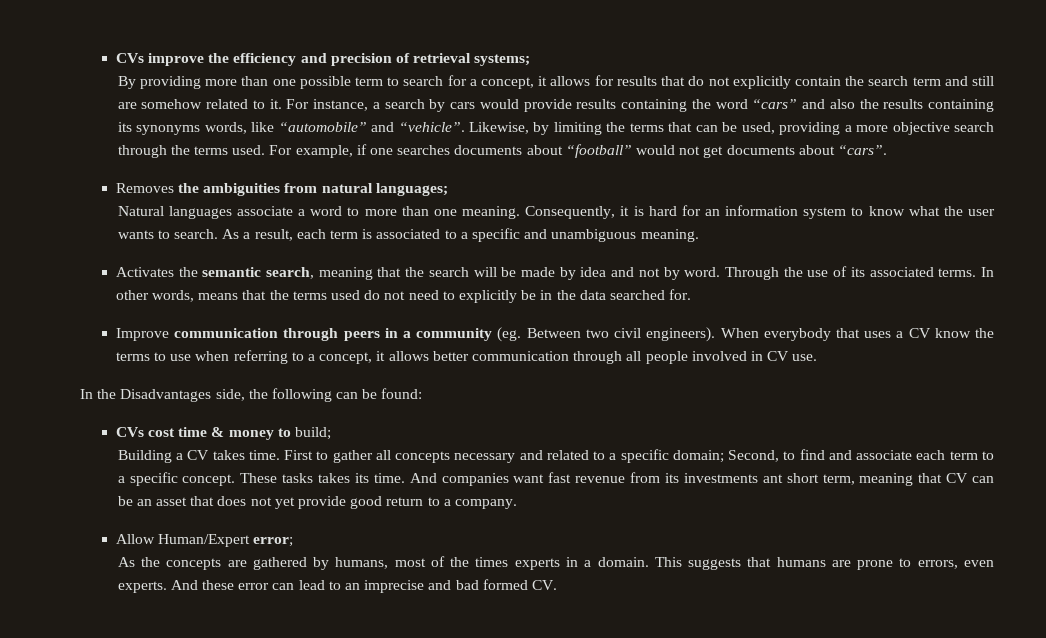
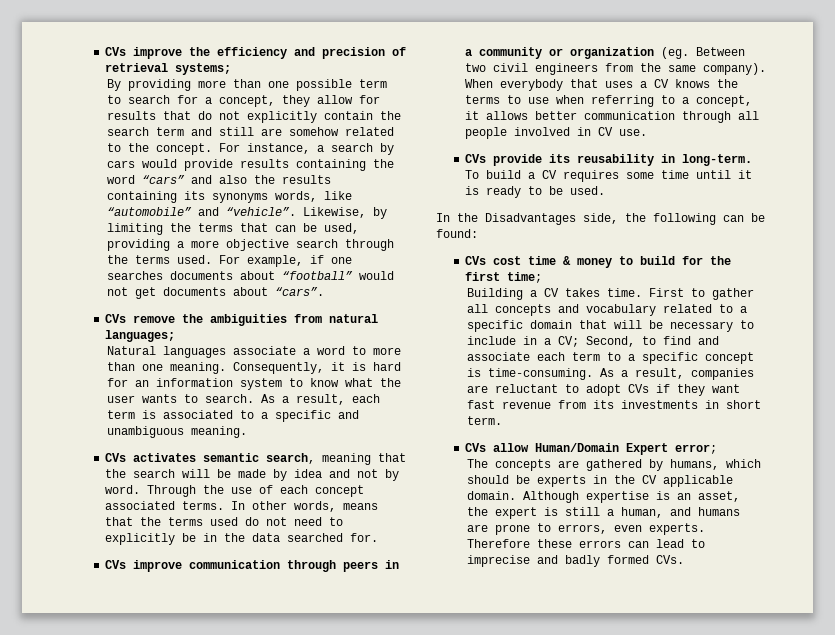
[538,76,591,86] it allows -> [282,95,354,107] they allow
[269,99,282,109] it. -> [128,143,213,155] the concept.
[115,183,174,193] Removes -> [104,314,175,323] CVs remove
[115,267,198,277] Activates the -> [104,453,196,462] CVs activates
[850,267,865,277] its -> [279,485,364,497] each concept
[115,328,169,341] Improve -> [104,560,182,572] CVs improve
(493, 334) none -> [548,47,654,59] or organization
[646,327,716,342] engineers). -> [534,63,766,75] engineers from the same company).
[934,328,971,338] know -> [674,79,710,88] knows
(818, 357) none -> [464,154,752,166] [464,170,752,182] [464,186,605,198] // CVs provide its reusability in long-term. To build a CV requires some time until it is ready to be used.
[295,427,332,440] build; -> [639,256,731,265] [464,272,542,283] build for the first time;
[454,450,543,463] necessary and -> [558,304,657,316] and vocabulary
[672,450,724,463] domain; -> [530,320,755,332] [467,336,580,347] domain that will be necessary to include in a CV;
[182,473,509,486] concept. These tasks takes its time. And companies -> [705,352,755,364] [467,368,755,380] [467,384,706,396] concept is time-consuming. As a result, companies are reluctant to adopt CVs if they
[762,473,995,486] [117,496,517,509] [115,534,251,547] ant short term, meaning that CV can be an asset that does not yet provide good return to a company. // Allow Human/Expert -> [705,400,762,409] [467,416,503,425] [464,443,668,455] in short term. // CVs allow Human/Domain Expert
[117,557,160,567] As the -> [467,459,489,468] The
[394,556,772,570] most of the times experts in a domain. This suggests that -> [726,459,762,468] [467,475,734,487] [467,491,741,503] [467,507,692,519] which should be experts in the CV applicable domain. Although expertise is an asset, the expert is still a human, and
[170,580,270,590] And these error -> [467,539,622,548] Therefore these errors
[345,583,361,590] an -> (706, 543) none
[455,579,557,590] bad formed CV. -> [565,555,685,567] badly formed CVs.

